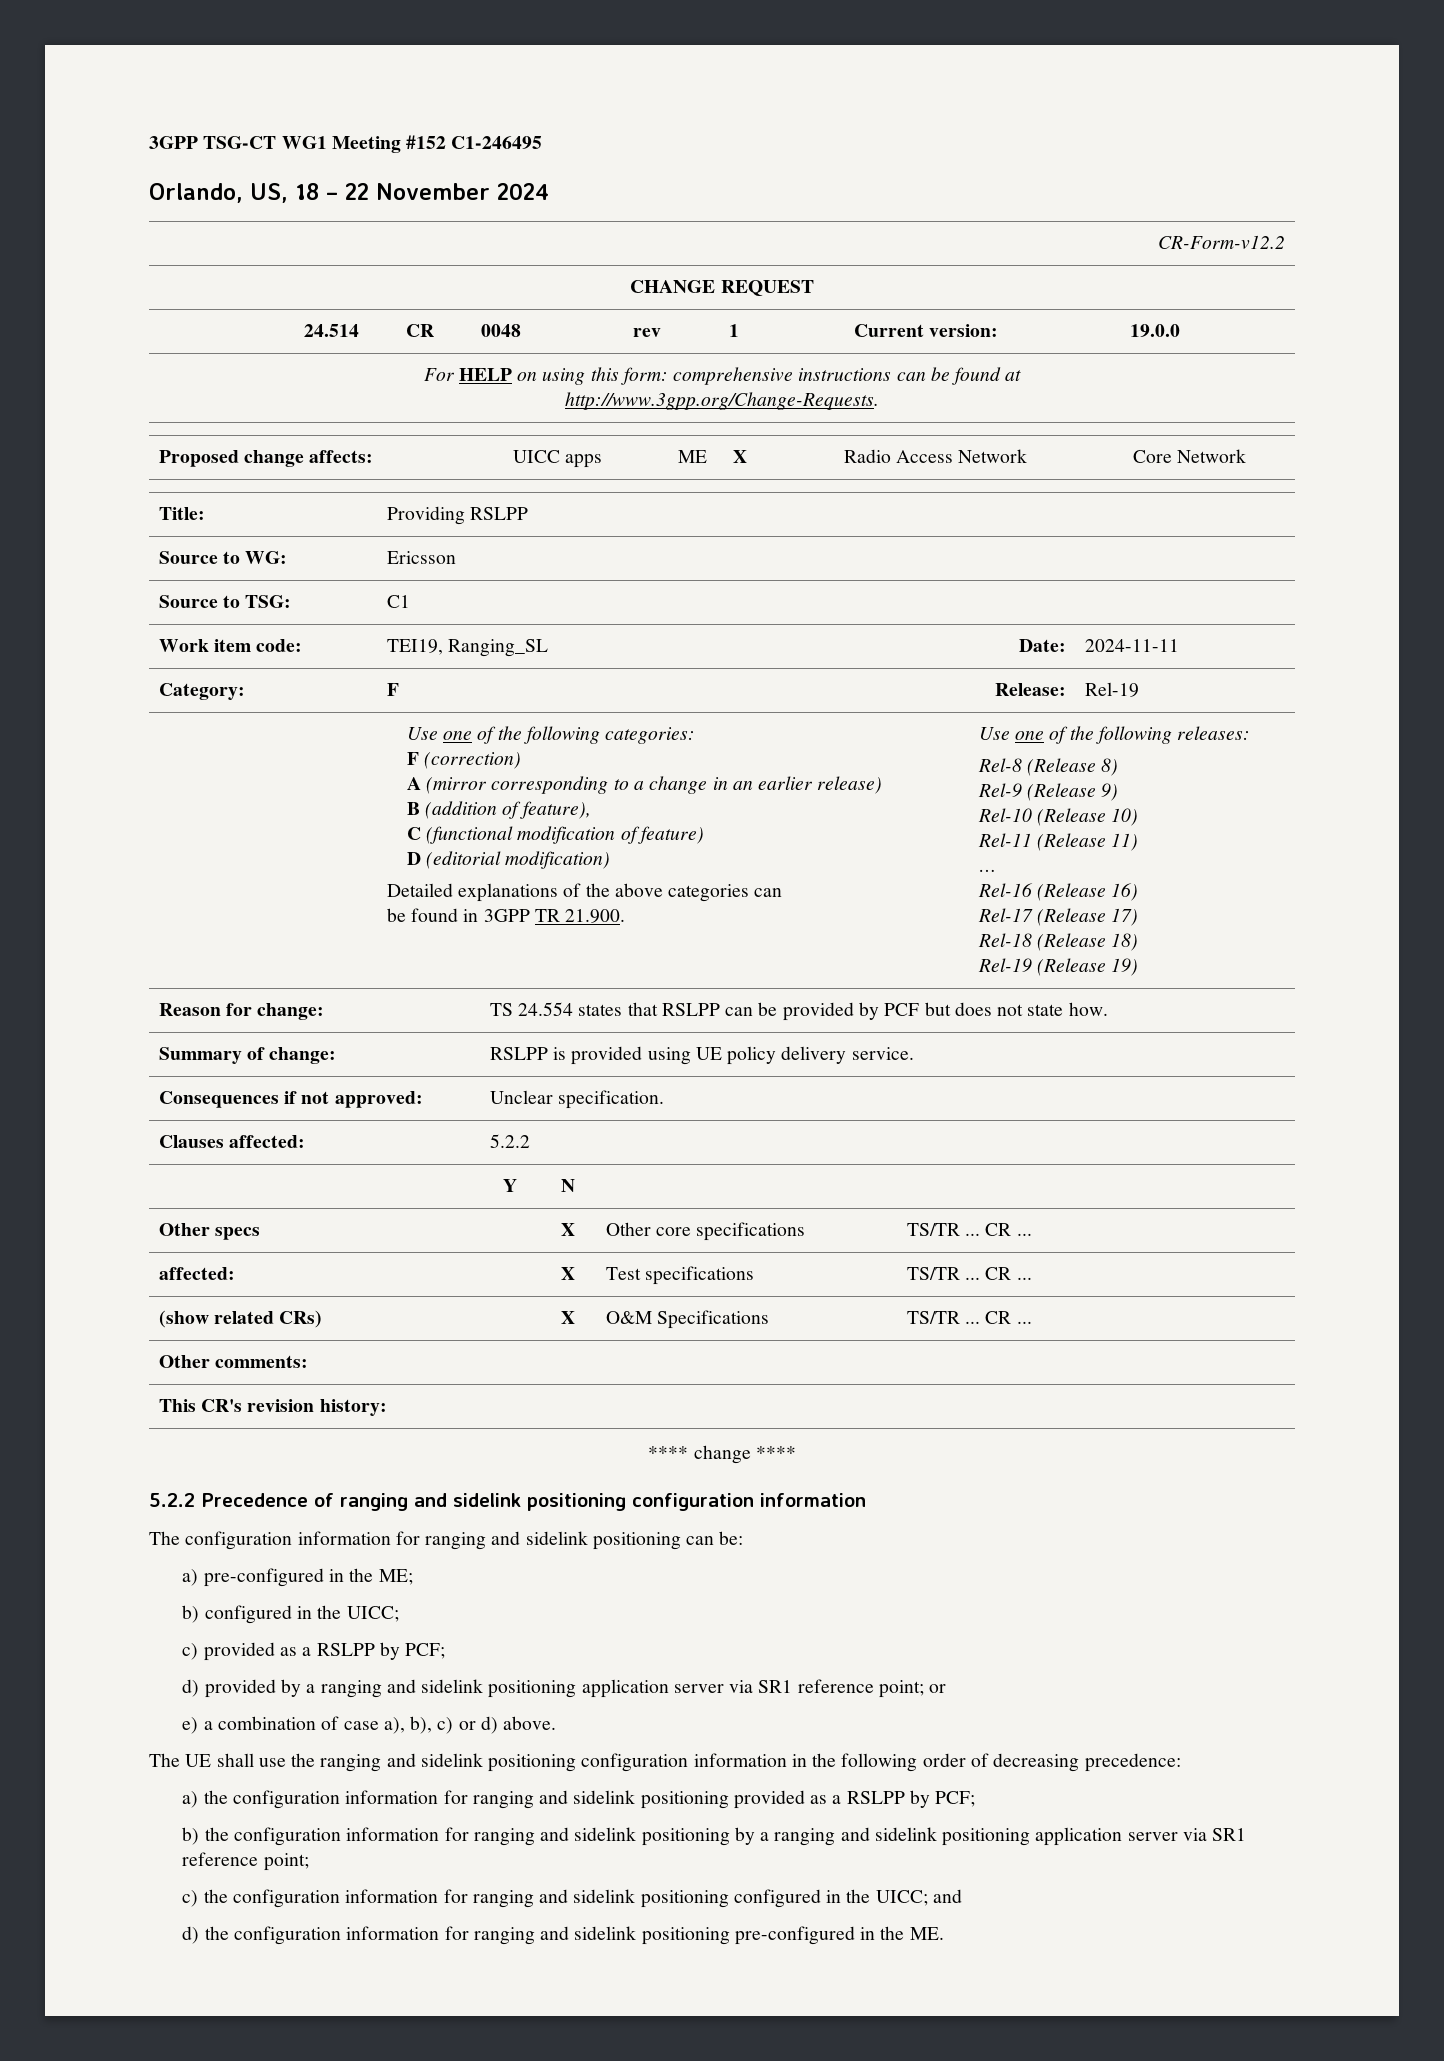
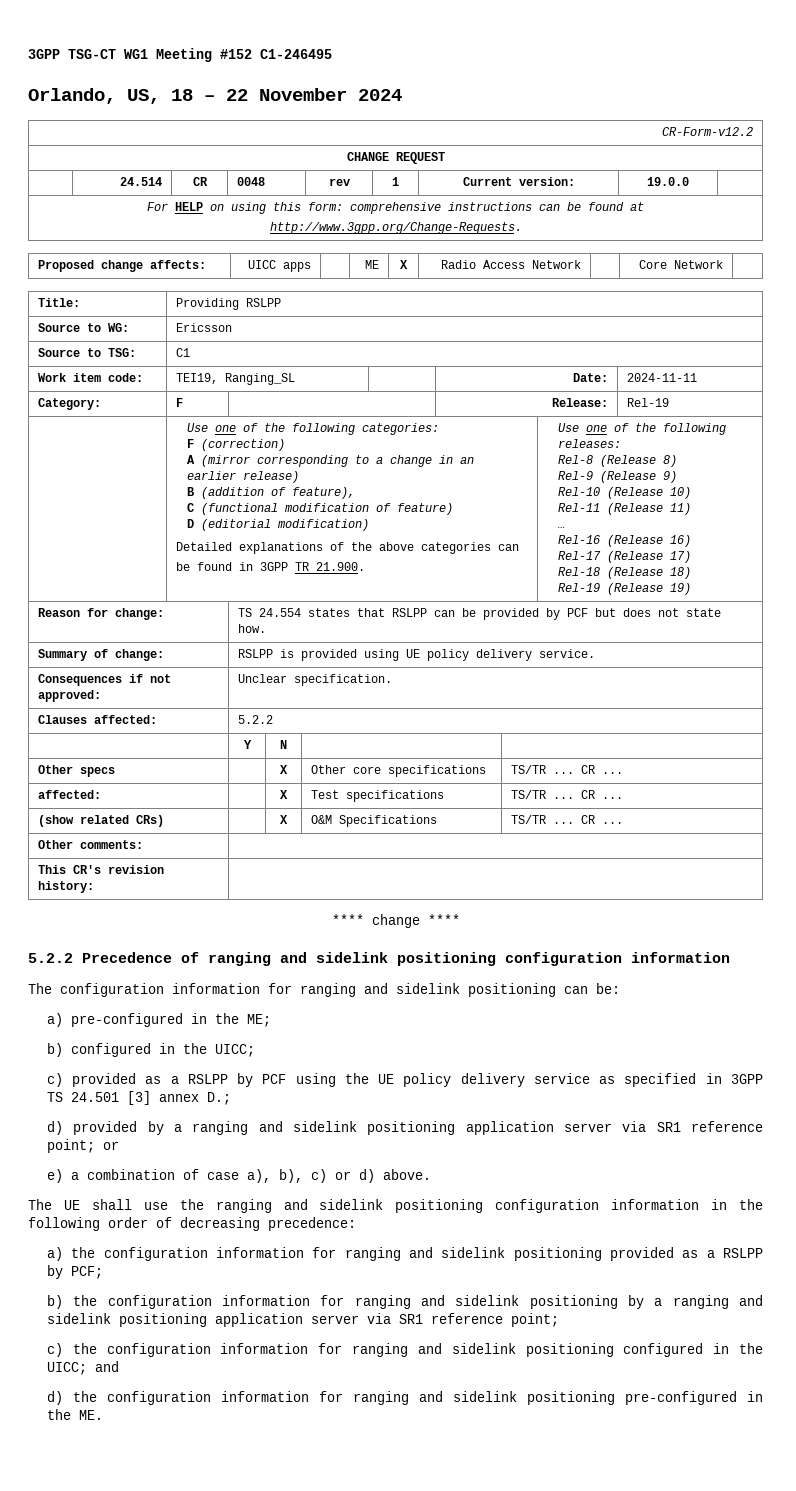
[405,1643,446,1659] PCF; -> [262,1073,763,1087] [46,1091,231,1105] PCF using the UE policy delivery service as specified in 3GPP TS 24.501 [3] annex D.;

